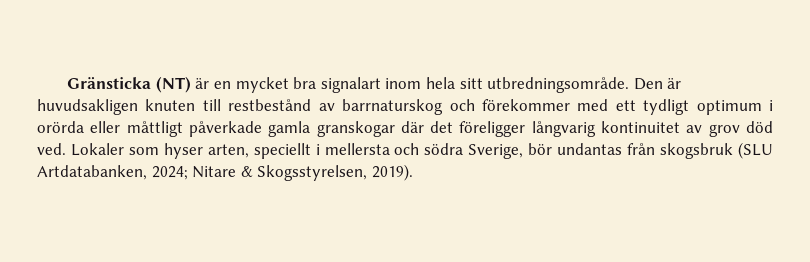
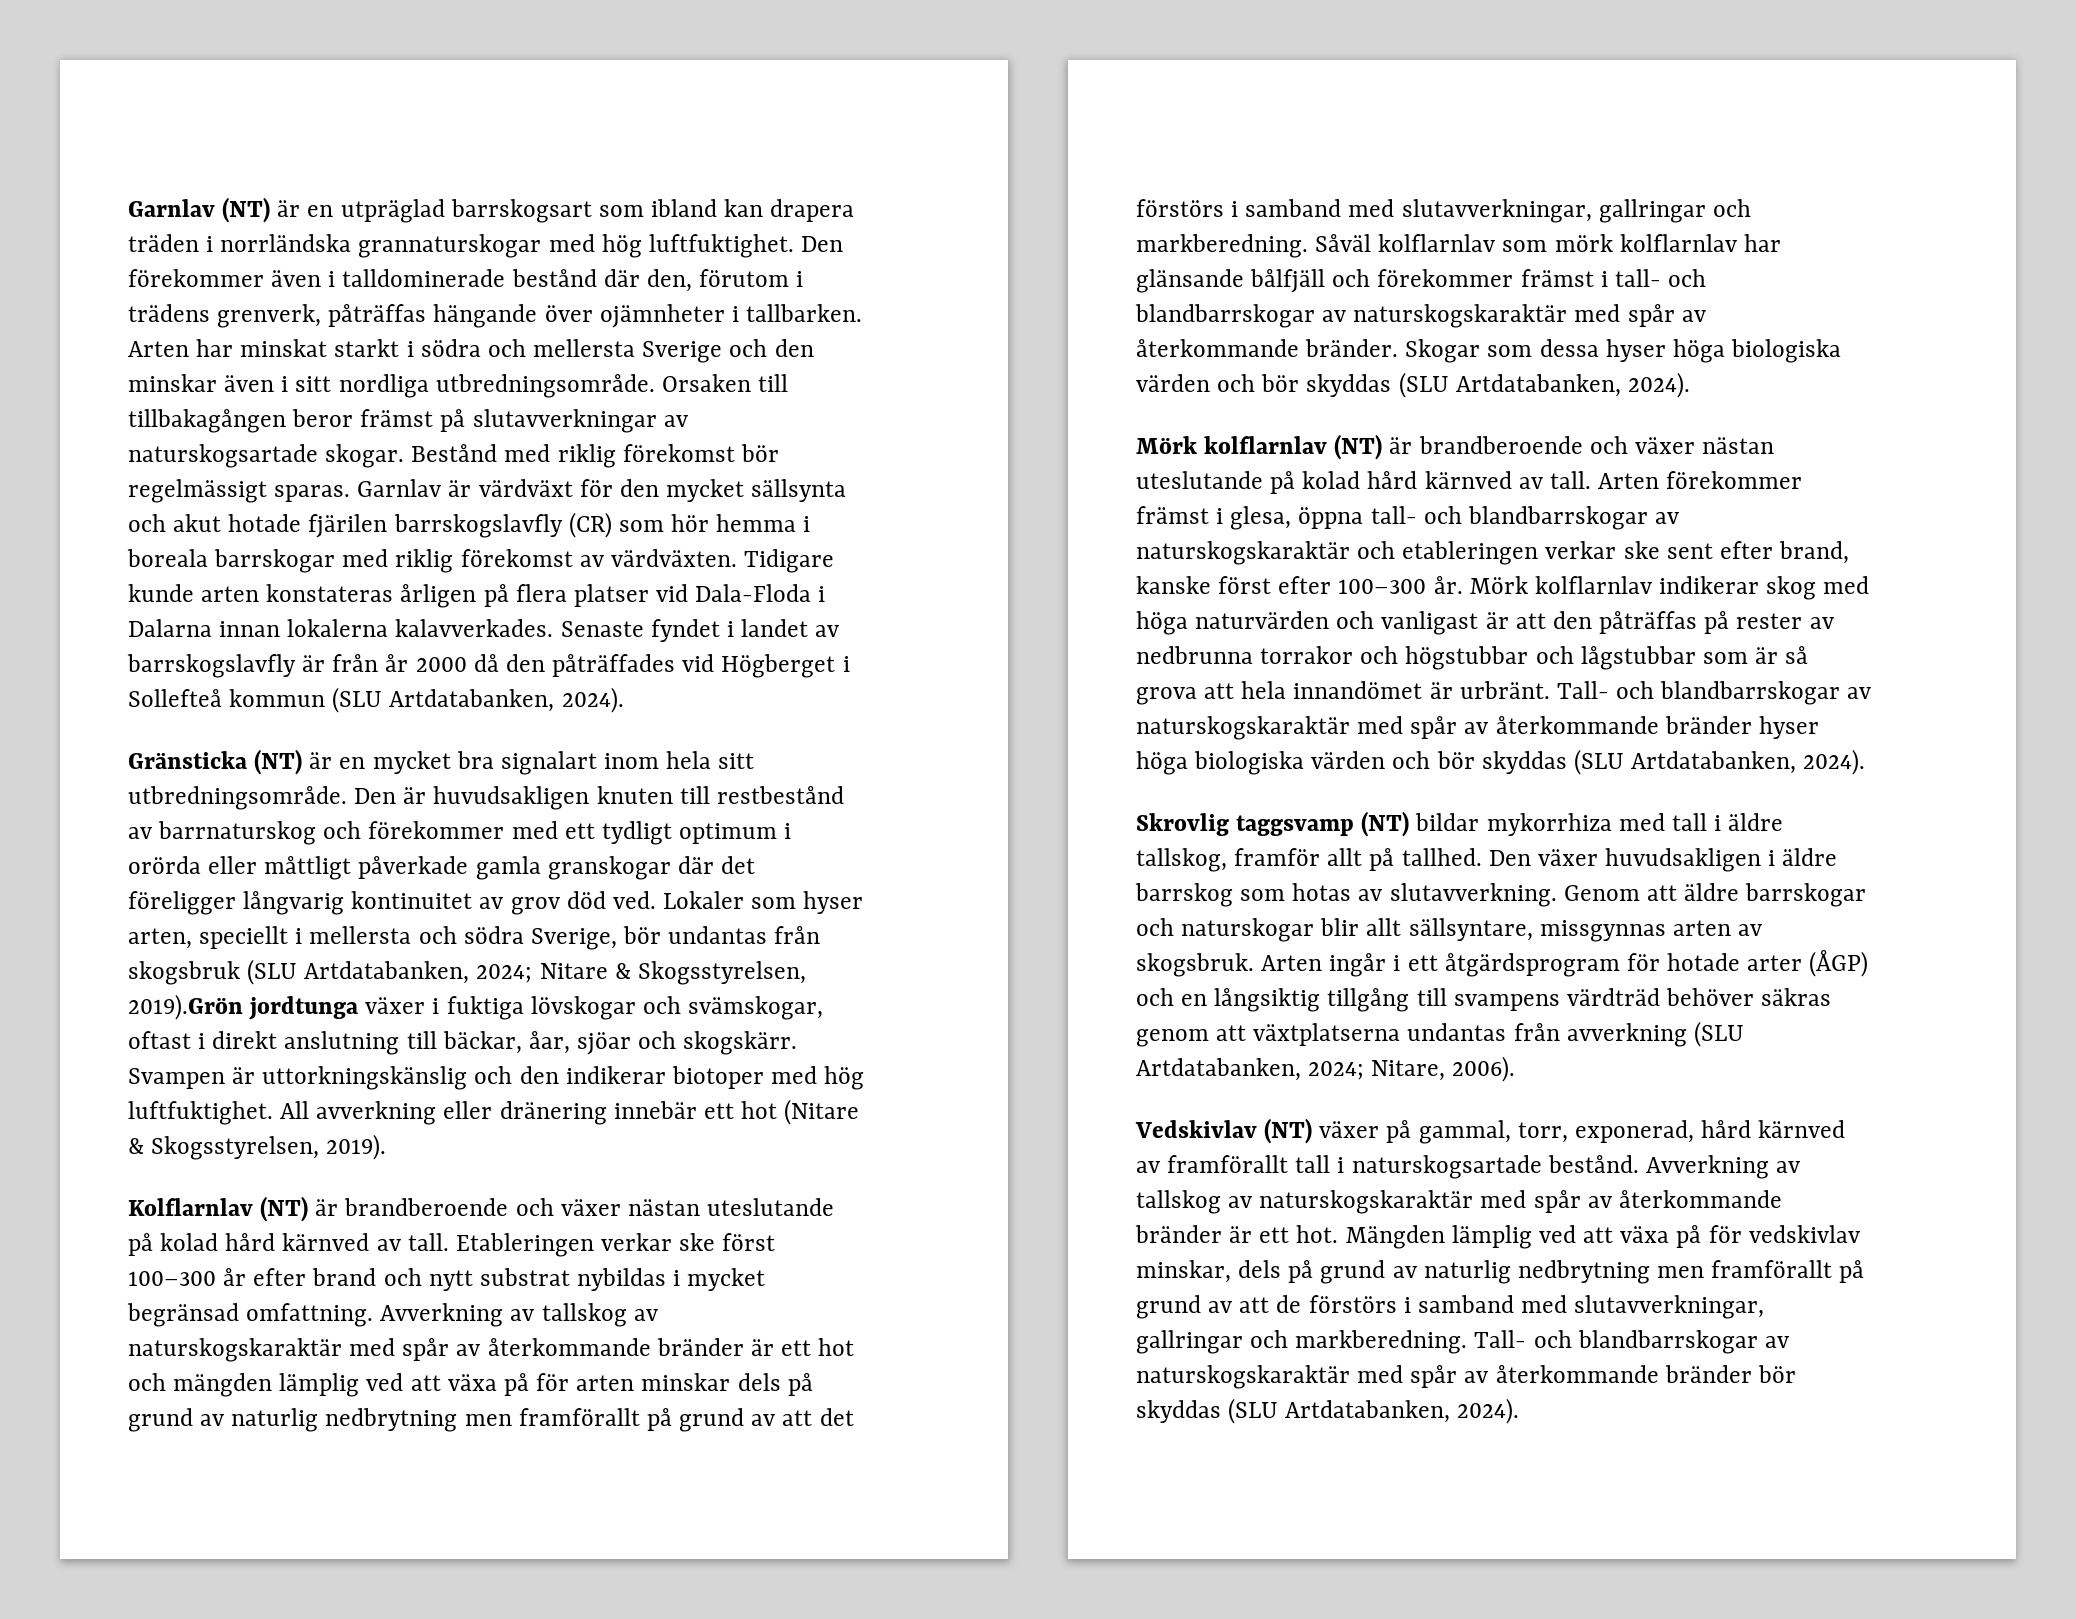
(67, 83) none -> [128,197,855,223] [128,234,844,258] [128,269,804,292] [128,304,863,328] [128,339,814,363] [128,374,789,398] [128,409,688,433] [128,444,779,468] [128,479,847,503] [128,512,811,538] [127,549,835,573] [128,584,826,608] [128,619,840,642] [127,654,850,678] [128,687,624,713] Garnlav (NT) är en utpräglad barrskogsart som ibland kan drapera träden i norrländska grannaturskogar med hög luftfuktighet. Den förekommer även i talldominerade bestånd där den, förutom i trädens grenverk, påträffas hängande över ojämnheter i tallbarken. Arten har minskat starkt i södra och mellersta Sverige och den minskar även i sitt nordliga utbredningsområde. Orsaken till tillbakagången beror främst på slutavverkningar av naturskogsartade skogar. Bestånd med riklig förekomst bör regelmässigt sparas. Garnlav är värdväxt för den mycket sällsynta och akut hotade fjärilen barrskogslavfly (CR) som hör hemma i boreala barrskogar med riklig förekomst av värdväxten. Tidigare kunde arten konstateras årligen på flera platser vid Dala-Floda i Dalarna innan lokalerna kalavverkades. Senaste fyndet i landet av barrskogslavfly är från år 2000 då den påträffades vid Högberget i Sollefteå kommun (SLU Artdatabanken, 2024). //
[371,164,413,181] 2019). -> [128,994,824,1020] [128,1031,798,1055] [128,1066,865,1090] [128,1099,860,1125] [128,1134,387,1160] [128,1196,835,1222] [128,1233,776,1257] [128,1268,766,1291] [127,1303,658,1327] [128,1338,855,1362] [128,1373,813,1397] [128,1408,854,1432] [1136,199,1751,223] [1136,234,1781,258] [1136,269,1707,293] [1135,304,1706,328] [1136,339,1842,363] [1136,372,1690,398] [1136,434,1775,460] [1136,471,1803,494] [1136,506,1680,530] [1136,541,1850,565] [1136,576,1870,600] [1136,611,1834,635] [1136,646,1809,670] [1136,681,1872,705] [1136,716,1819,740] [1136,749,1866,775] [1136,811,1784,837] [1136,848,1838,872] [1135,883,1867,907] [1136,918,1763,942] [1136,950,1869,977] [1136,988,1832,1012] [1136,1021,1744,1047] [1136,1056,1516,1082] [1135,1118,1846,1144] [1136,1155,1801,1179] [1136,1190,1782,1214] [1135,1225,1860,1249] [1136,1260,1865,1284] [1136,1295,1765,1319] [1136,1330,1789,1354] [1136,1365,1796,1389] [1136,1398,1520,1424] 2019).Grön jordtunga växer i fuktiga lövskogar och svämskogar, oftast i direkt anslutning till bäckar, åar, sjöar och skogskärr. Svampen är uttorkningskänslig och den indikerar biotoper med hög luftfuktighet. All avverkning eller dränering innebär ett hot (Nitare & Skogsstyrelsen, 2019). // Kolflarnlav (NT) är brandberoende och växer nästan uteslutande på kolad hård kärnved av tall. Etableringen verkar ske först 100–300 år efter brand och nytt substrat nybildas i mycket begränsad omfattning. Avverkning av tallskog av naturskogskaraktär med spår av återkommande bränder är ett hot och mängden lämplig ved att växa på för arten minskar dels på grund av naturlig nedbrytning men framförallt på grund av att det förstörs i samband med slutavverkningar, gallringar och markberedning. Såväl kolflarnlav som mörk kolflarnlav har glänsande bålfjäll och förekommer främst i tall- och blandbarrskogar av naturskogskaraktär med spår av återkommande bränder. Skogar som dessa hyser höga biologiska värden och bör skyddas (SLU Artdatabanken, 2024). // Mörk kolflarnlav (NT) är brandberoende och växer nästan uteslutande på kolad hård kärnved av tall. Arten förekommer främst i glesa, öppna tall- och blandbarrskogar av naturskogskaraktär och etableringen verkar ske sent efter brand, kanske först efter 100–300 år. Mörk kolflarnlav indikerar skog med höga naturvärden och vanligast är att den påträffas på rester av nedbrunna torrakor och högstubbar och lågstubbar som är så grova att hela innandömet är urbränt. Tall- och blandbarrskogar av naturskogskaraktär med spår av återkommande bränder hyser höga biologiska värden och bör skyddas (SLU Artdatabanken, 2024). // Skrovlig taggsvamp (NT) bildar mykorrhiza med tall i äldre tallskog, framför allt på tallhed. Den växer huvudsakligen i äldre barrskog som hotas av slutavverkning. Genom att äldre barrskogar och naturskogar blir allt sällsyntare, missgynnas arten av skogsbruk. Arten ingår i ett åtgärdsprogram för hotade arter (ÅGP) och en långsiktig tillgång till svampens värdträd behöver säkras genom att växtplatserna undantas från avverkning (SLU Artdatabanken, 2024; Nitare, 2006). // Vedskivlav (NT) växer på gammal, torr, exponerad, hård kärnved av framförallt tall i naturskogsartade bestånd. Avverkning av tallskog av naturskogskaraktär med spår av återkommande bränder är ett hot. Mängden lämplig ved att växa på för vedskivlav minskar, dels på grund av naturlig nedbrytning men framförallt på grund av att de förstörs i samband med slutavverkningar, gallringar och markberedning. Tall- och blandbarrskogar av naturskogskaraktär med spår av återkommande bränder bör skyddas (SLU Artdatabanken, 2024).

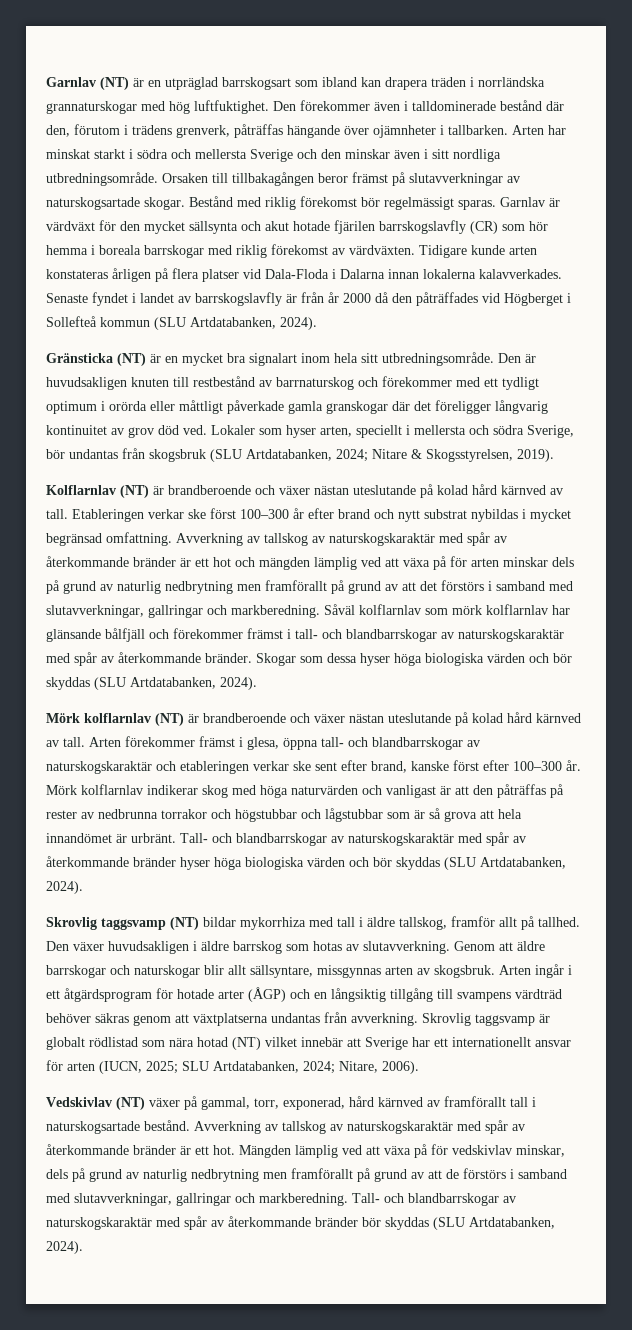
[128,994,824,1020] [128,1031,798,1055] [128,1066,865,1090] [128,1099,860,1125] [128,1136,320,1160] 2019).Grön jordtunga växer i fuktiga lövskogar och svämskogar, oftast i direkt anslutning till bäckar, åar, sjöar och skogskärr. Svampen är uttorkningskänslig och den indikerar biotoper med hög luftfuktighet. All avverkning eller dränering innebär ett hot (Nitare & Skogsstyrelsen, -> (513, 455) none
[1566,1021,1744,1047] avverkning (SLU -> [351,1013,550,1026] [46,1037,571,1050] [46,1060,209,1074] avverkning. Skrovlig taggsvamp är globalt rödlistad som nära hotad (NT) vilket innebär att Sverige har ett internationellt ansvar för arten (IUCN, 2025; SLU

